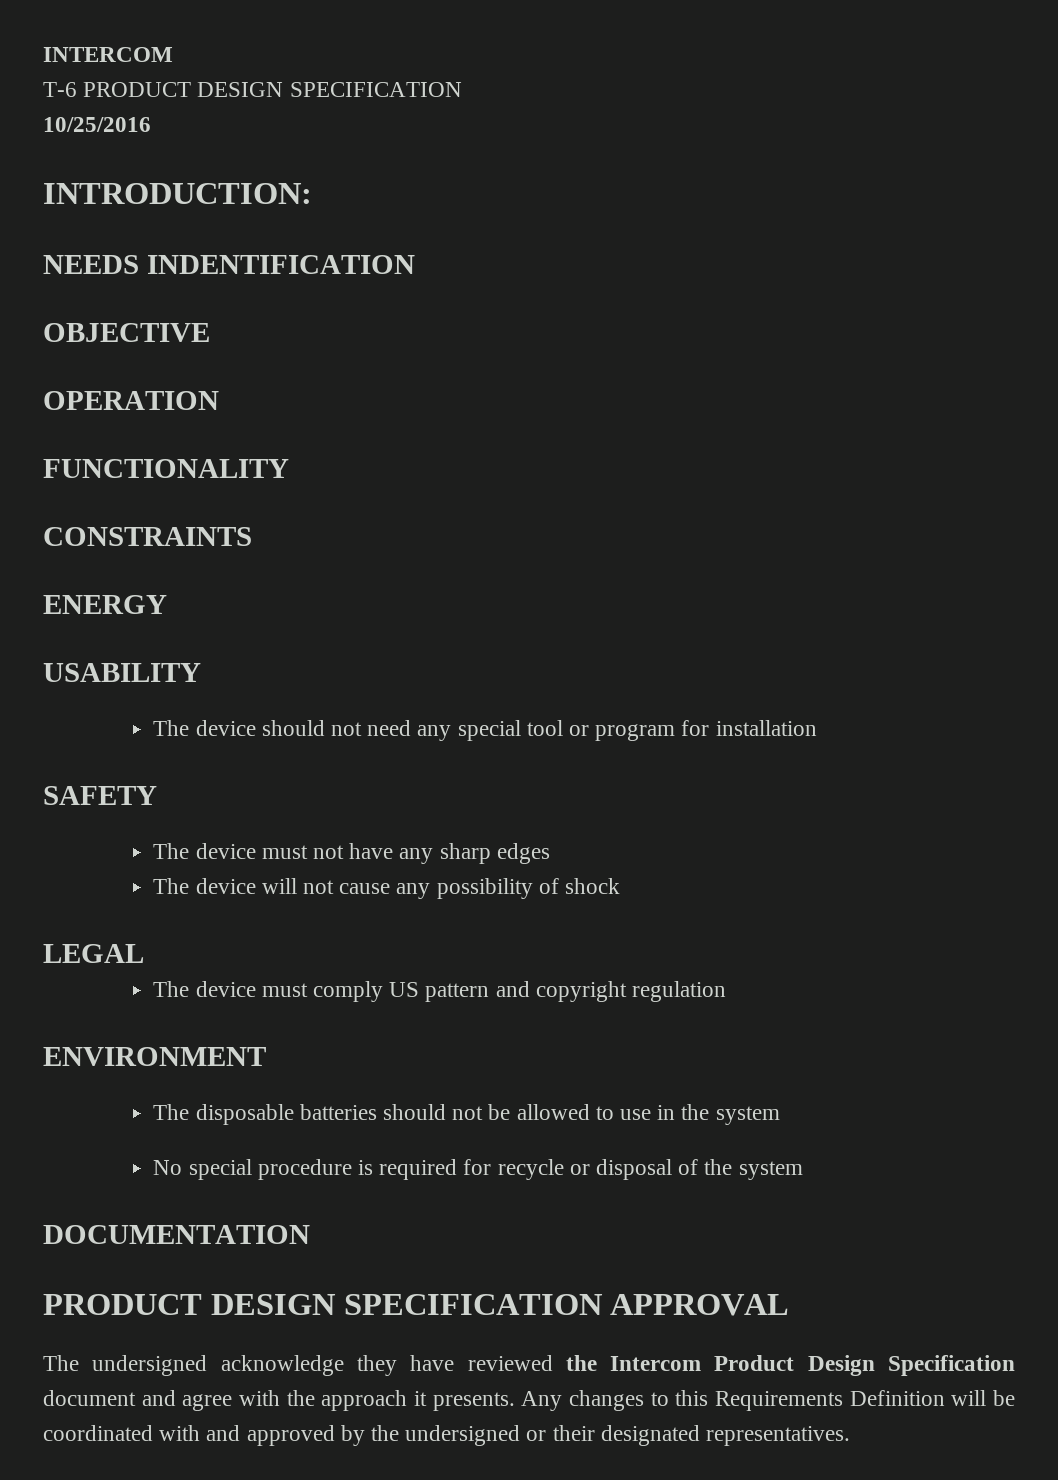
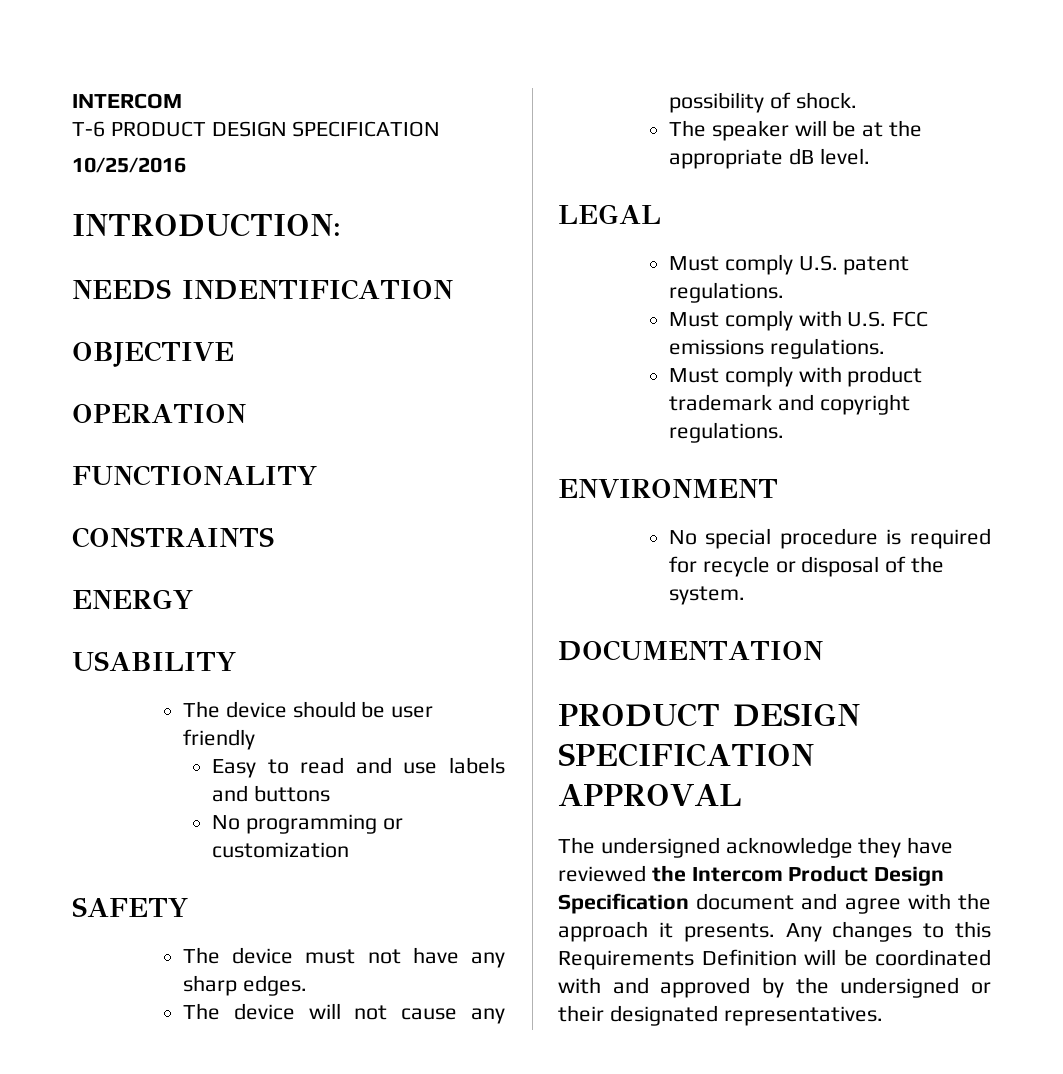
[330,720,817,741] not need any special tool or program for installation -> [361,701,434,718] [182,729,255,750] [211,757,505,778] [211,785,330,802] [211,814,403,834] [211,842,349,858] be user friendly // Easy to read and use labels and buttons // No programming or customization
[496,843,550,864] edges -> [242,975,307,996] edges.
[564,878,620,894] [43,944,144,963] [153,981,490,1002] shock // LEGAL // The device must comply US pattern -> [795,92,857,109] [668,120,922,141] [668,148,870,169] [558,204,661,224] [668,254,910,275] [668,282,784,303] [668,310,929,331] [668,338,885,359] [668,366,923,387] [668,394,772,411] shock. // The speaker will be at the appropriate dB level. // LEGAL // Must comply U.S. patent regulations. // Must comply with U.S. FCC emissions regulations. // Must comply with product trademark
[631,981,726,1002] regulation -> [668,422,784,443] regulations.
[153,1104,780,1125] // The disposable batteries should not be allowed to use in the system -> (778, 488) none
[738,1161,803,1180] system -> [668,586,745,605] system.

